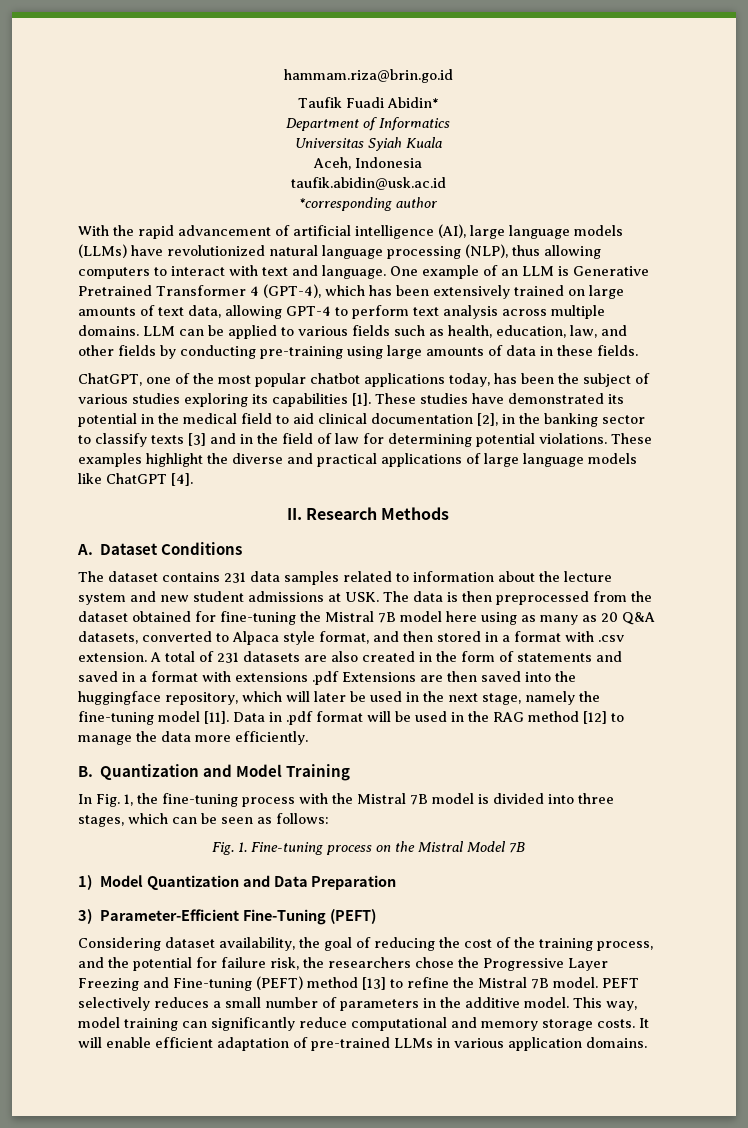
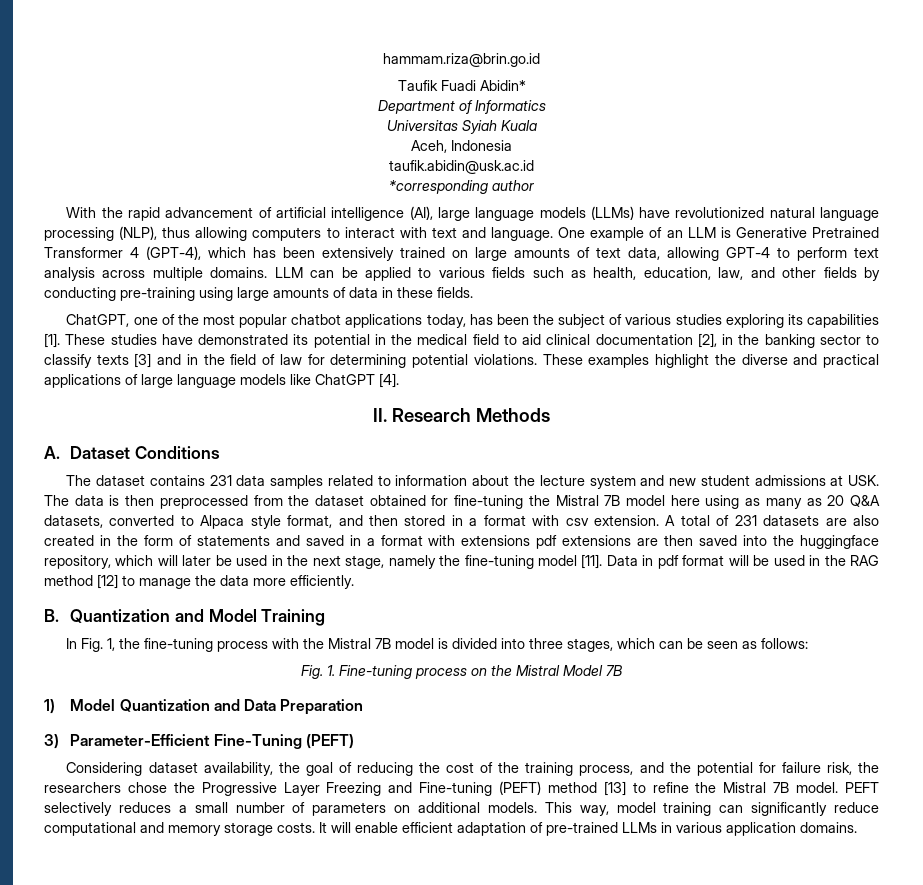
[598,635,624,642] .csv -> [565,518,589,526] csv
[312,671,416,685] .pdf Extensions -> [536,535,632,549] pdf extensions
[286,711,313,725] .pdf -> [657,555,679,569] pdf
[423,997,569,1008] in the additive model. -> [394,802,537,813] on additional models.

